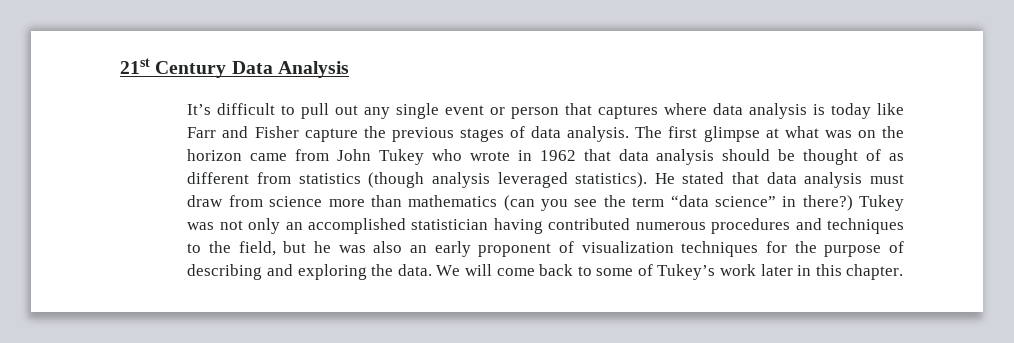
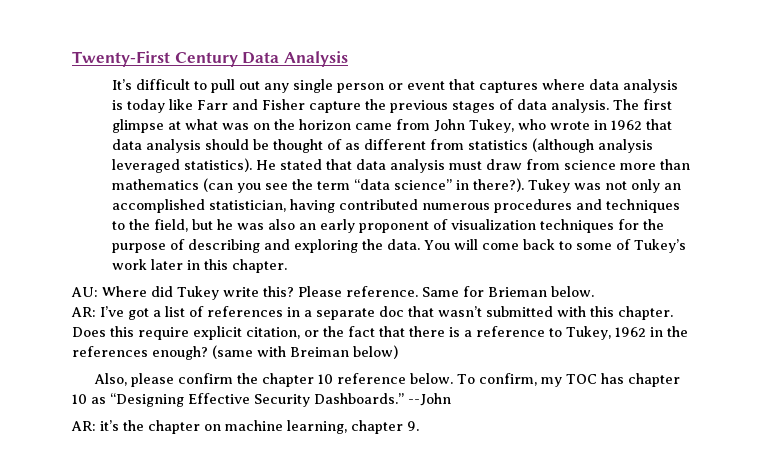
[120,58,150,74] 21st -> [72,51,170,67] Twenty-First
[445,105,560,119] event or person -> [337,81,446,93] person or event
[379,149,425,165] Tukey -> [469,119,515,133] Tukey,
[368,172,425,188] (though -> [532,138,595,153] (although
[802,195,853,211] there?) -> [473,178,525,192] there?).
[411,219,489,230] statistician -> [209,200,287,212] statistician,
[436,265,461,276] We -> [424,240,451,250] You
(904, 272) none -> [71,286,594,300] [71,306,673,320] [72,326,688,340] [72,345,398,360] [94,373,681,387] [72,393,451,407] [71,420,419,434] // AU: Where did Tukey write this? Please reference. Same for Brieman below. // AR: I’ve got a list of references in a separate doc that wasn’t submitted with this chapter. Does this require explicit citation, or the fact that there is a reference to Tukey, 1962 in the references enough? (same with Breiman below) // Also, please confirm the chapter 10 reference below. To confirm, my TOC has chapter 10 as “Designing Effective Security Dashboards.” --John // AR: it’s the chapter on machine learning, chapter 9.

